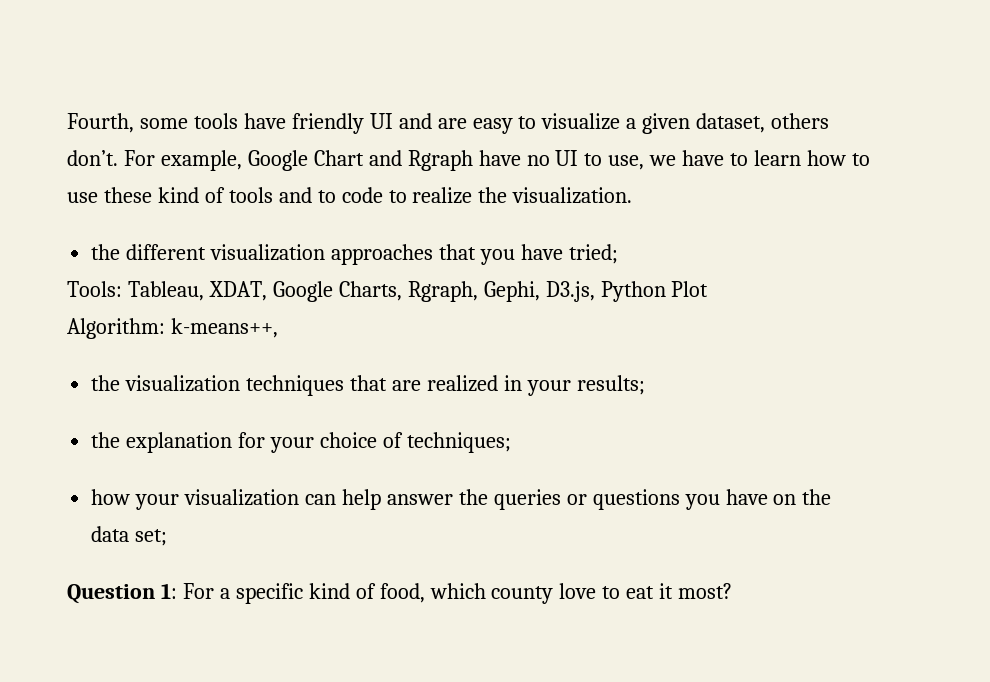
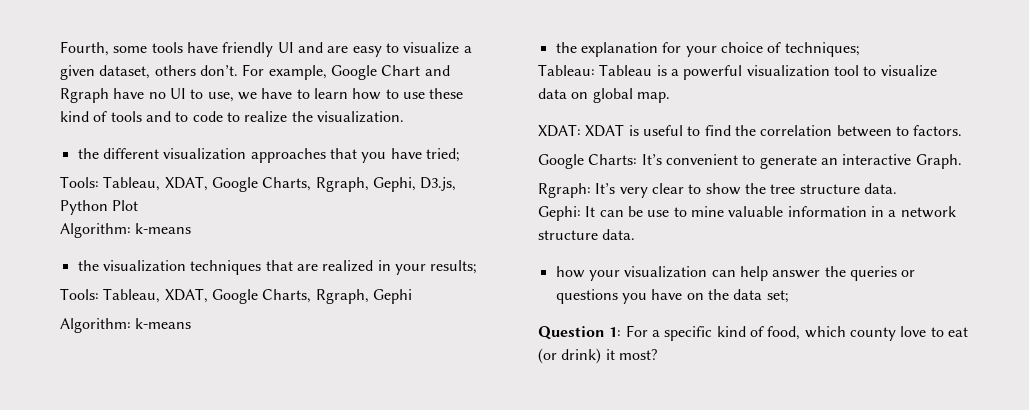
[170,318,278,338] k-means++, -> [135,223,192,234] k-means
(645, 385) none -> [60,288,412,304] [60,318,192,333] // Tools: Tableau, XDAT, Google Charts, Rgraph, Gephi // Algorithm: k-means
(511, 442) none -> [538,64,937,80] [538,88,670,103] [538,124,963,137] [538,154,962,169] [538,183,897,198] [538,206,956,221] [538,229,636,240] // Tableau: Tableau is a powerful visualization tool to visualize data on global map. // XDAT: XDAT is useful to find the correlation between to factors. // Google Charts: It’s convenient to generate an interactive Graph. // Rgraph: It’s very clear to show the tree structure data. // Gephi: It can be use to mine valuable information in a network structure data.
(655, 592) none -> [538,348,602,364] (or drink)

